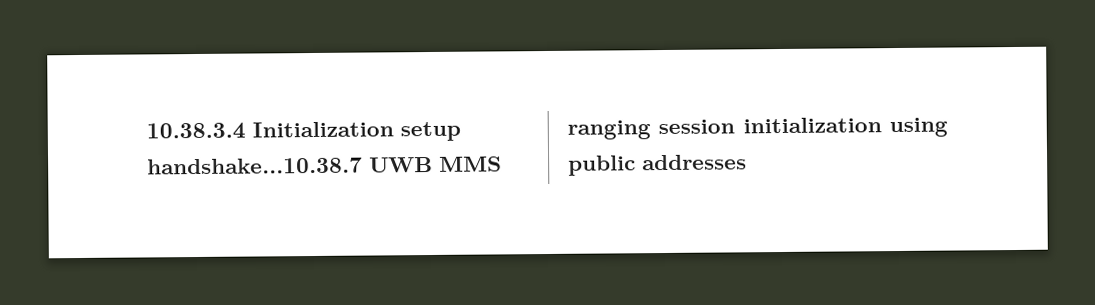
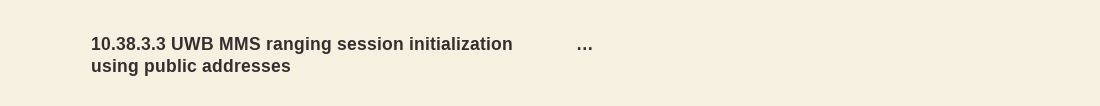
[146,121,461,142] [147,157,363,175] 10.38.3.4 Initialization setup handshake…10.38.7 -> [91,37,166,50] 10.38.3.3
(747, 162) none -> [576,47,594,50] // …

